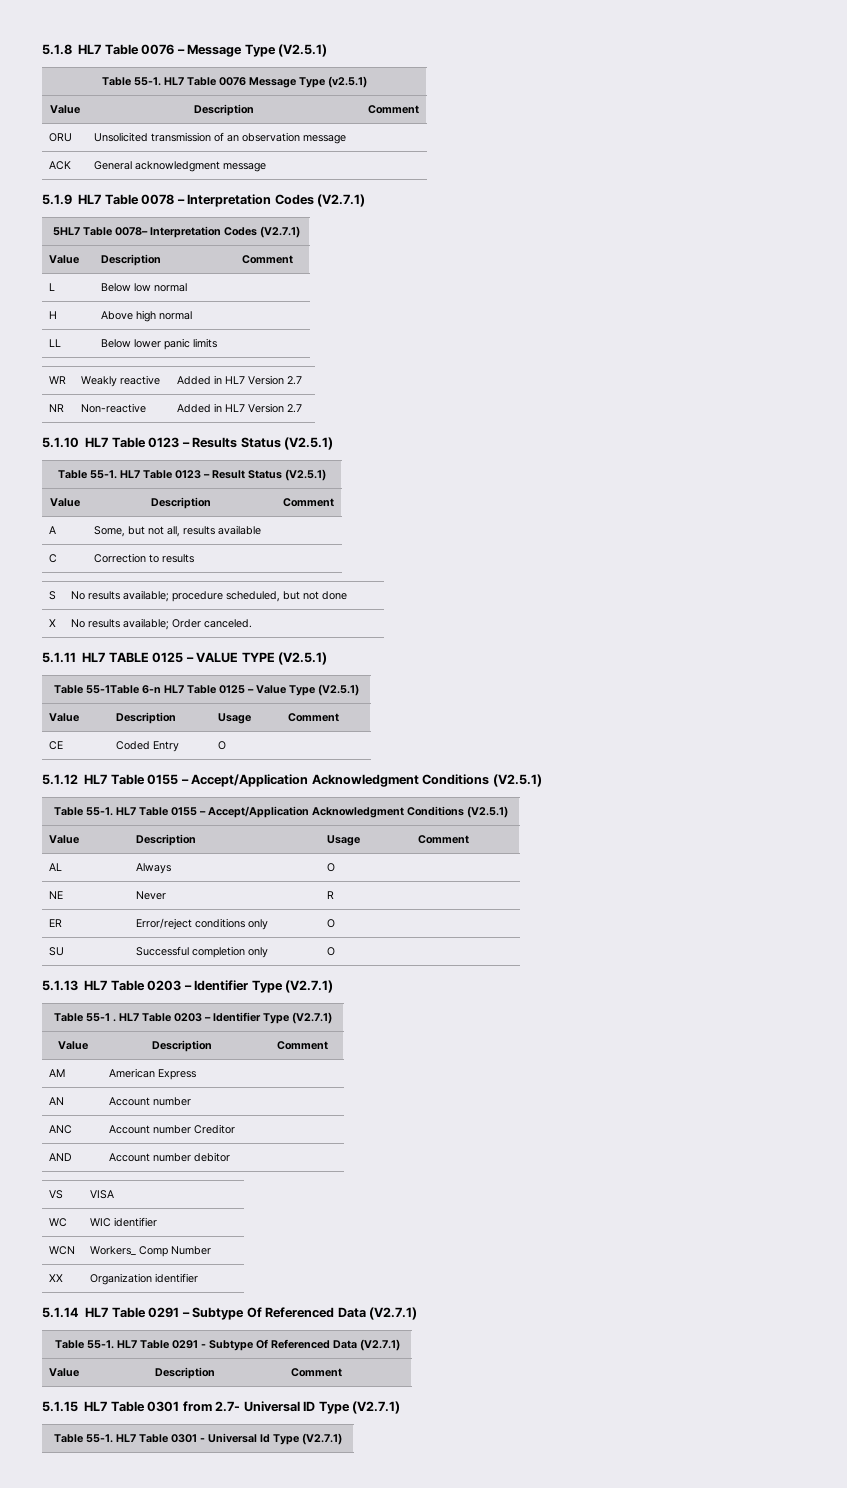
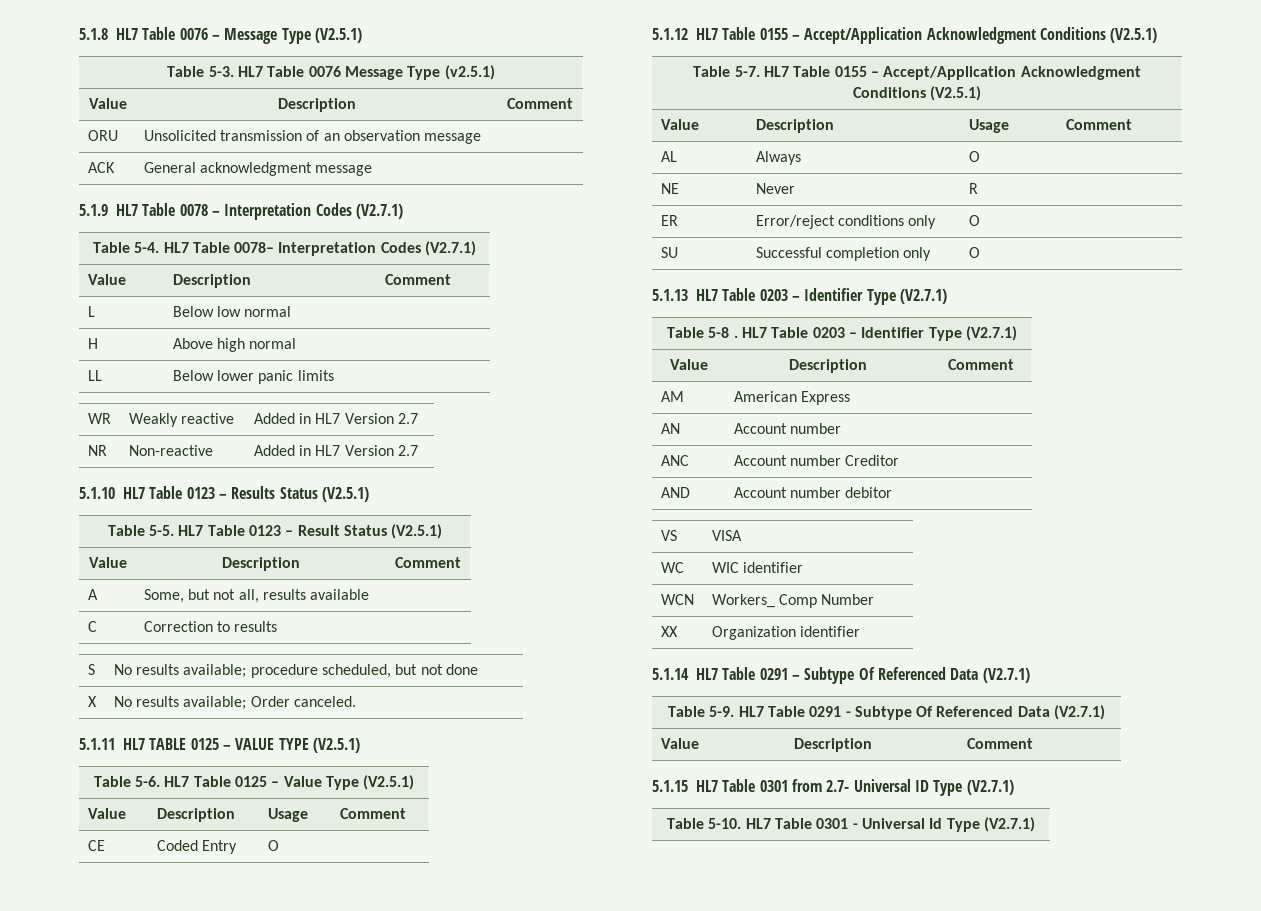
[134,77,161,86] 55-1. -> [208,66,234,77] 5-3.
[52,227,80,236] 5HL7 -> [92,242,189,253] Table 5-4. HL7
[90,470,117,479] 55-1. -> [149,525,175,536] 5-5.
[86,685,161,694] 55-1Table 6-n -> [135,776,161,787] 5-6.
[86,807,113,816] 55-1. -> [734,66,760,77] 5-7.
[86,1013,110,1022] 55-1 -> [708,327,730,338] 5-8
[86,1340,114,1349] 55-1. -> [709,706,735,717] 5-9.
[86,1434,113,1443] 55-1. -> [708,818,742,829] 5-10.

